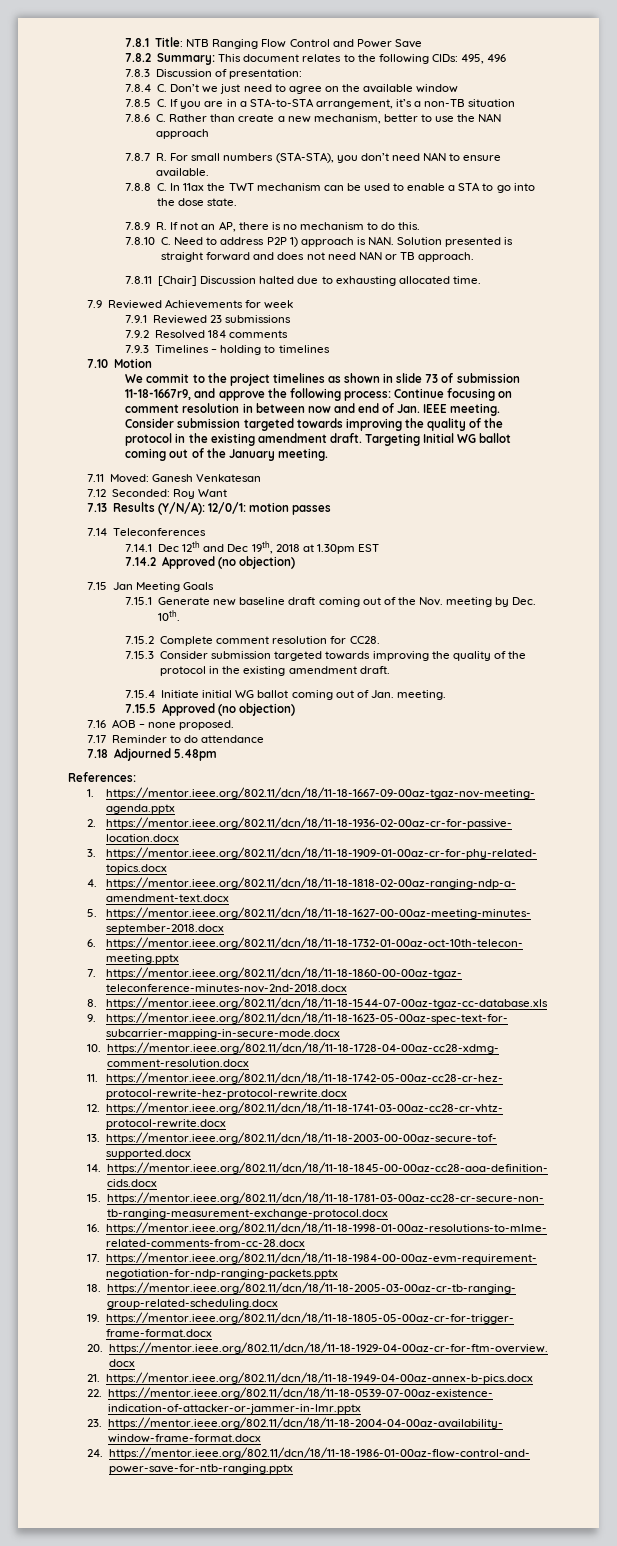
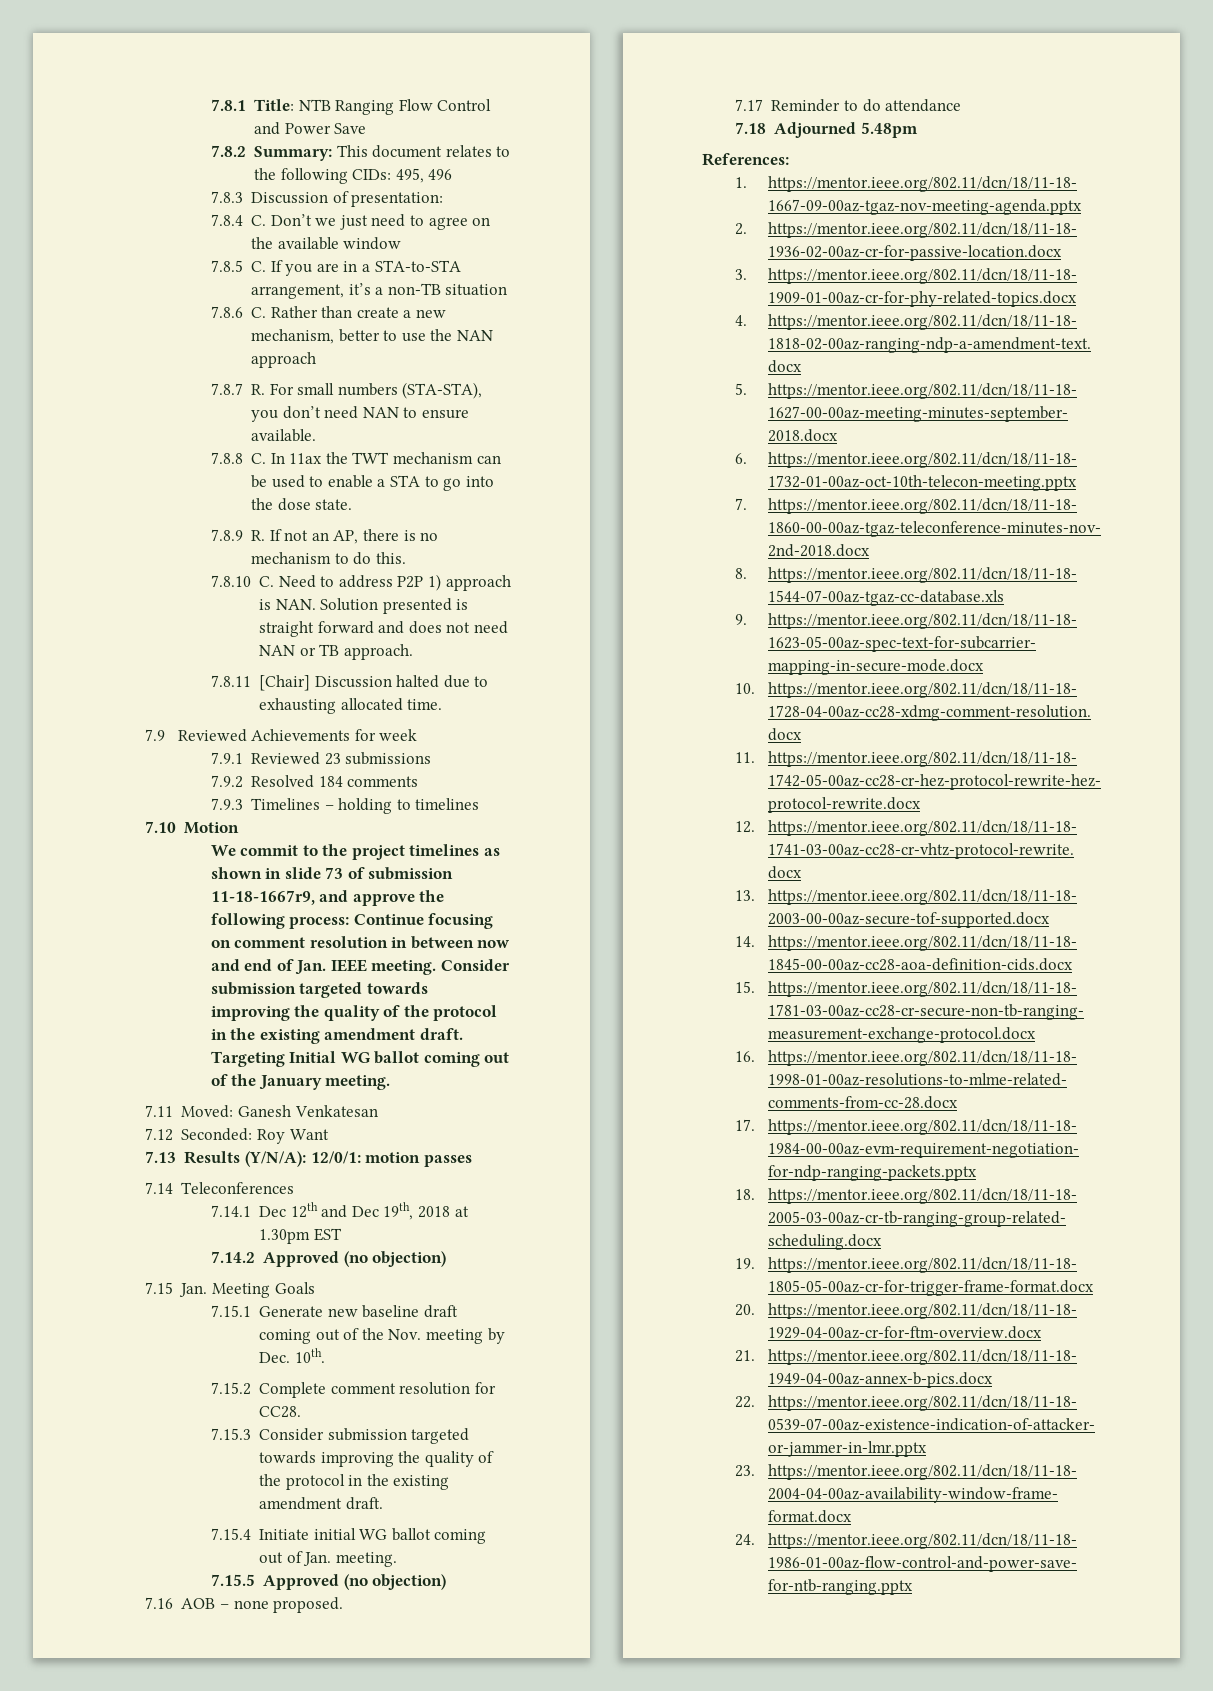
[112,582,133,590] Jan -> [179,1283,208,1297] Jan.

